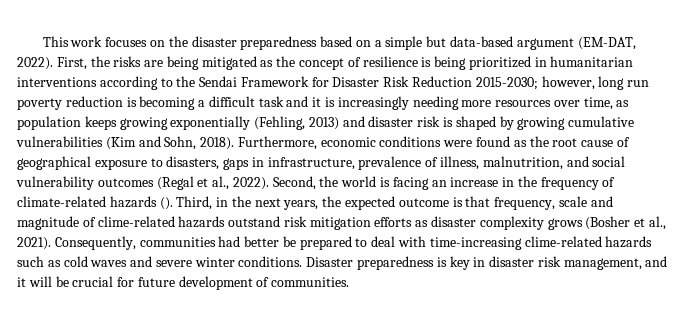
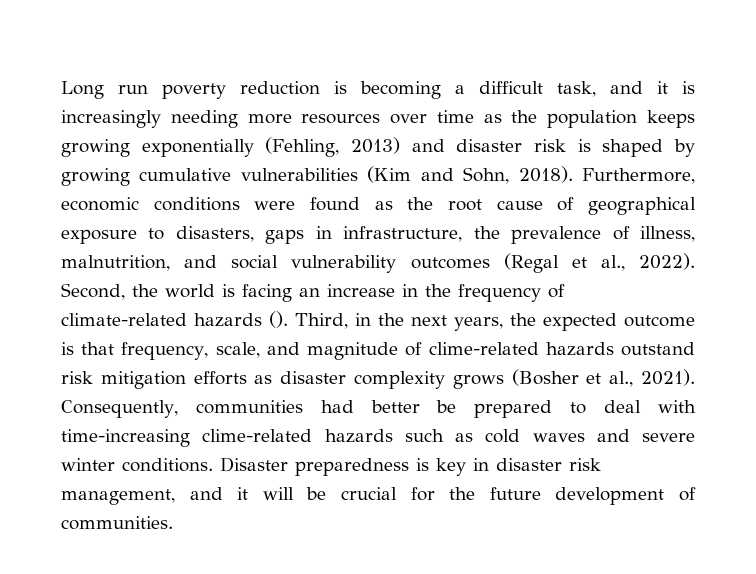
[42,36,636,50] [17,56,634,70] [17,76,625,90] This work focuses on the disaster preparedness based on a simple but data-based argument (EM-DAT, 2022). First, the risks are being mitigated as the concept of resilience is being prioritized in humanitarian interventions according to the Sendai Framework for Disaster Risk Reduction 2015-2030; however, long -> [61,81,104,99] Long
[258,96,284,107] task -> [557,81,596,97] task,
[583,97,630,110] time, as -> [436,110,538,123] time as the
(355, 163) none -> [473,226,500,239] the
[558,196,587,207] scale -> [215,342,260,358] scale,
(135, 282) none -> [449,487,476,500] the

